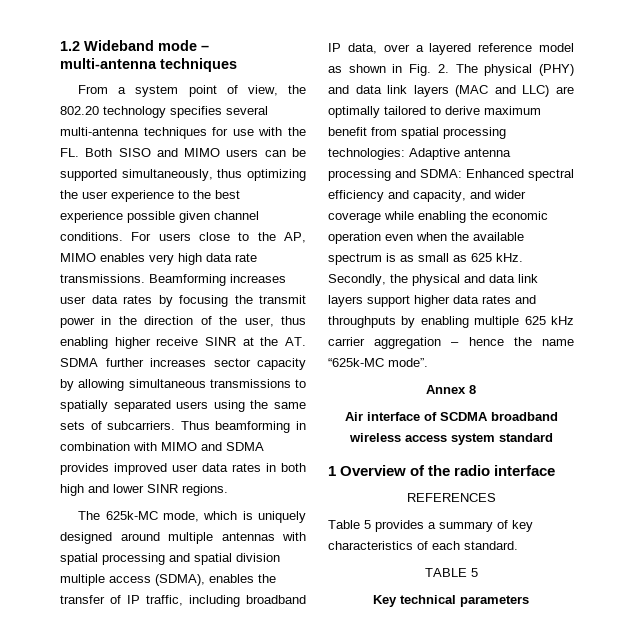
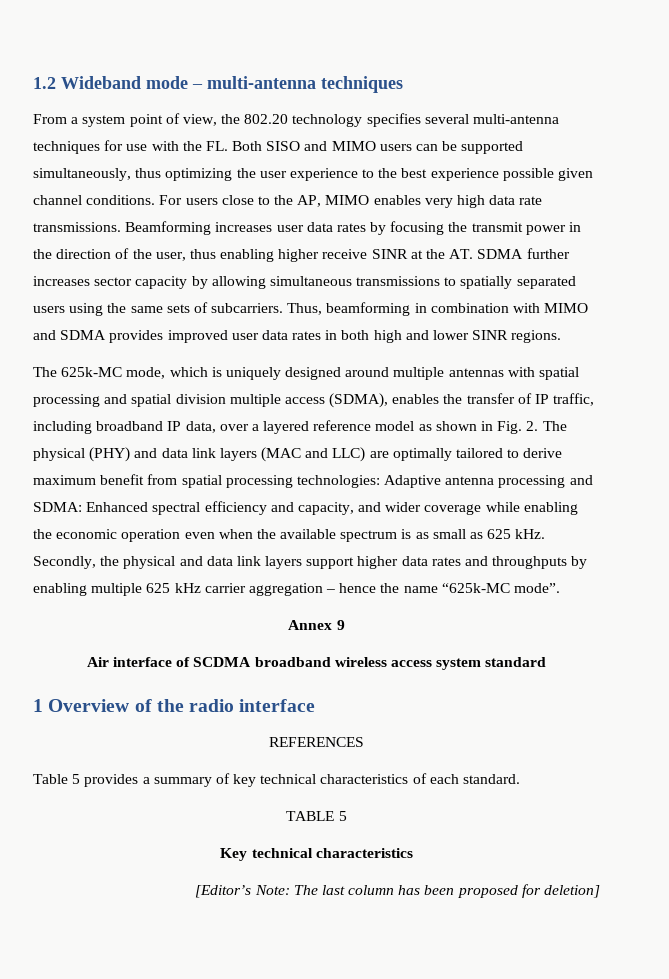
[180,421,210,430] Thus -> [287,303,323,315] Thus,
[469,385,476,394] 8 -> [336,620,345,630] 9
(533, 526) none -> [260,774,317,784] technical
[460,595,529,607] parameters -> [315,848,413,858] [195,884,600,898] characteristics // [Editor’s Note: The last column has been proposed for deletion]

